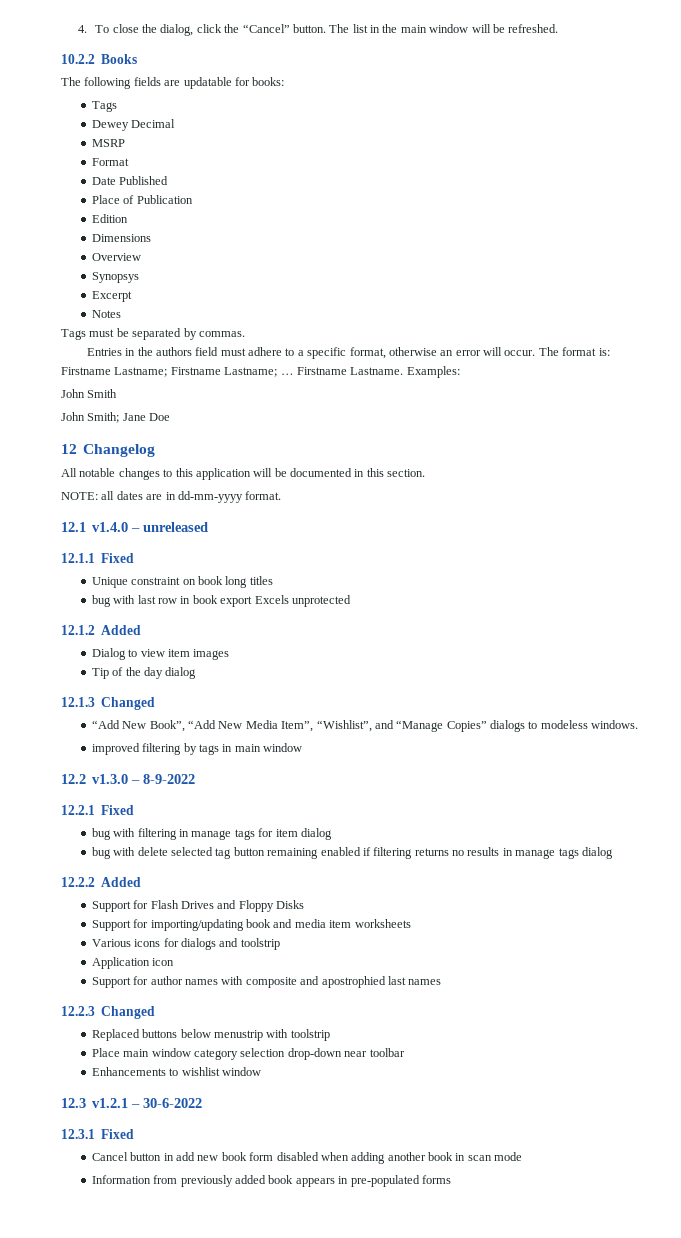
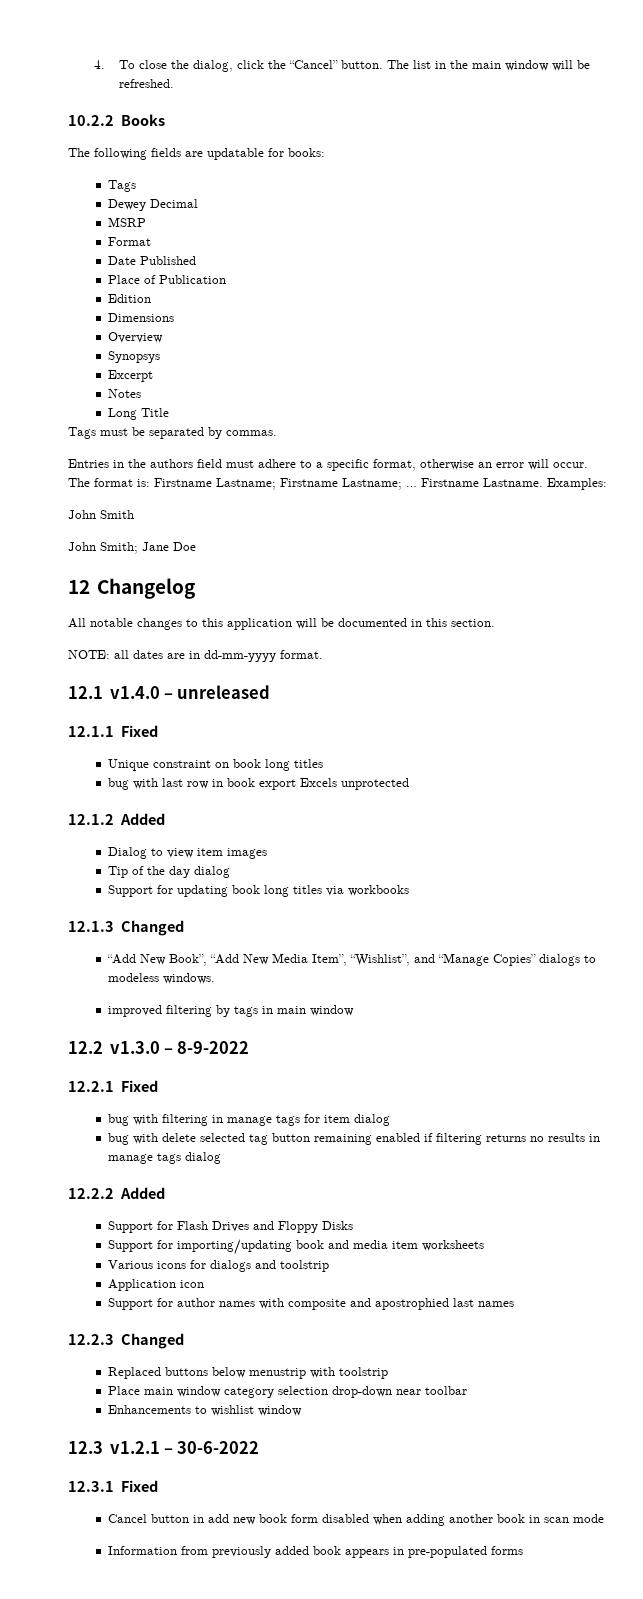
(121, 314) none -> [107,408,169,420] // Long Title
(197, 673) none -> [107,885,409,897] // Support for updating book long titles via workbooks

